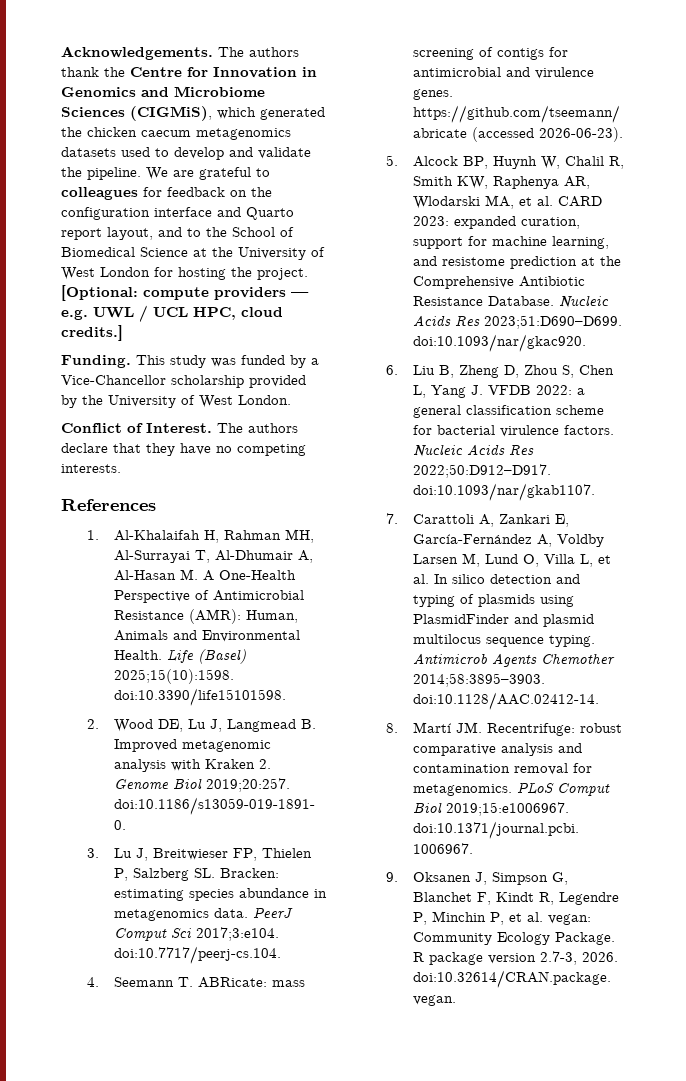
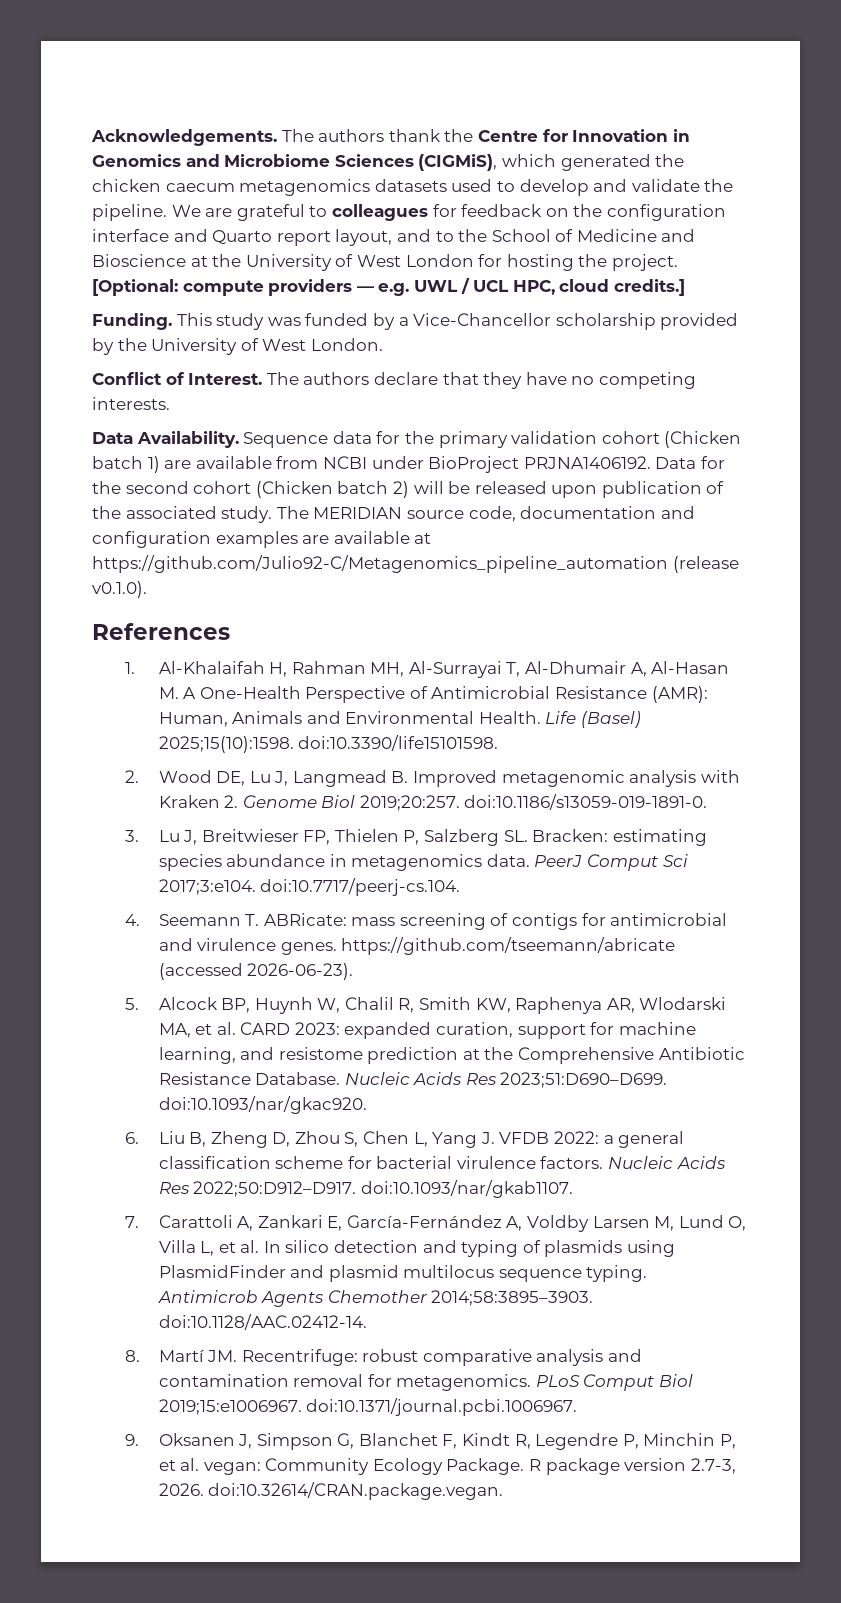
[61,247,188,257] Biomedical Science -> [576,229,696,242] [92,254,186,267] Medicine and Bioscience
(121, 468) none -> [92,431,742,448] [92,456,725,473] [92,481,725,498] [92,506,695,523] [92,531,432,548] [92,555,739,573] [92,581,147,598] // Data Availability. Sequence data for the primary validation cohort (Chicken batch 1) are available from NCBI under BioProject PRJNA1406192. Data for the second cohort (Chicken batch 2) will be released upon publication of the associated study. The MERIDIAN source code, documentation and configuration examples are available at https://github.com/Julio92-C/Metagenomics_pipeline_automation (release v0.1.0).

